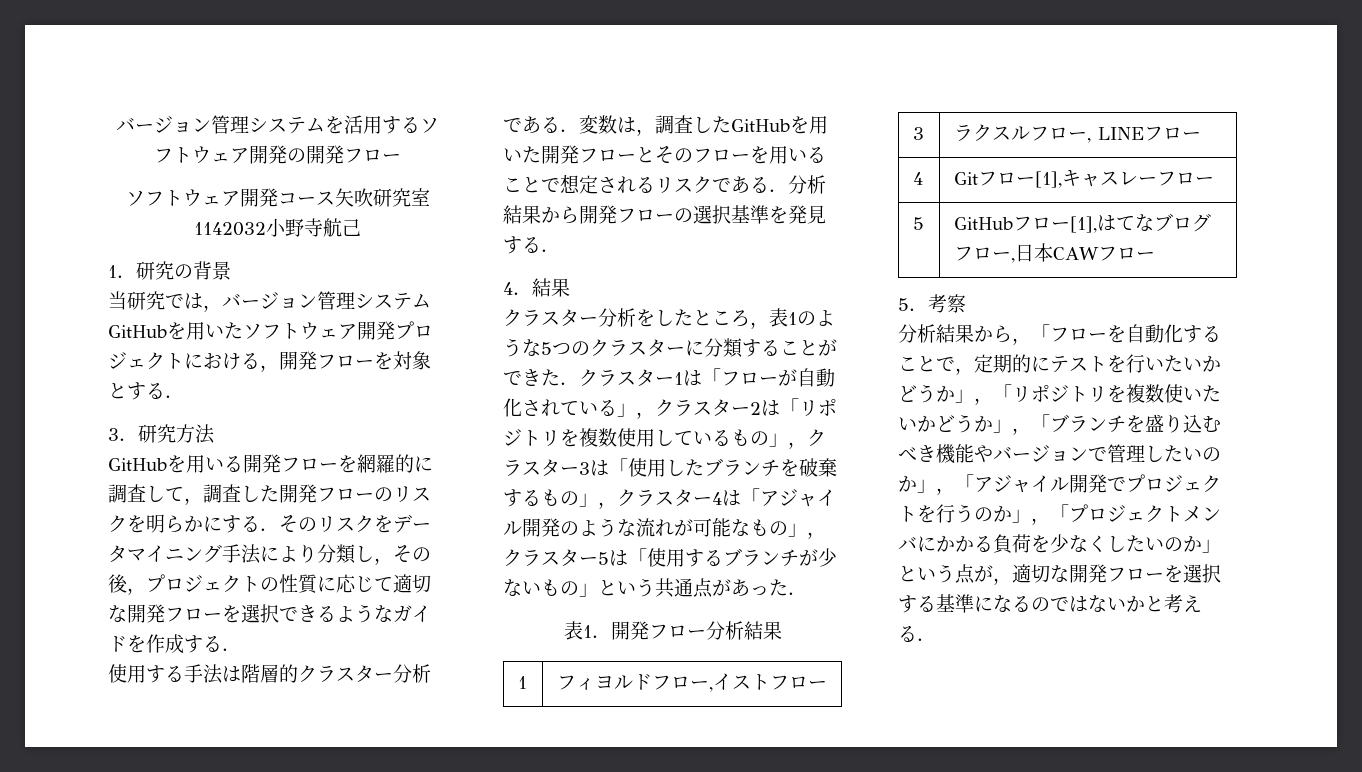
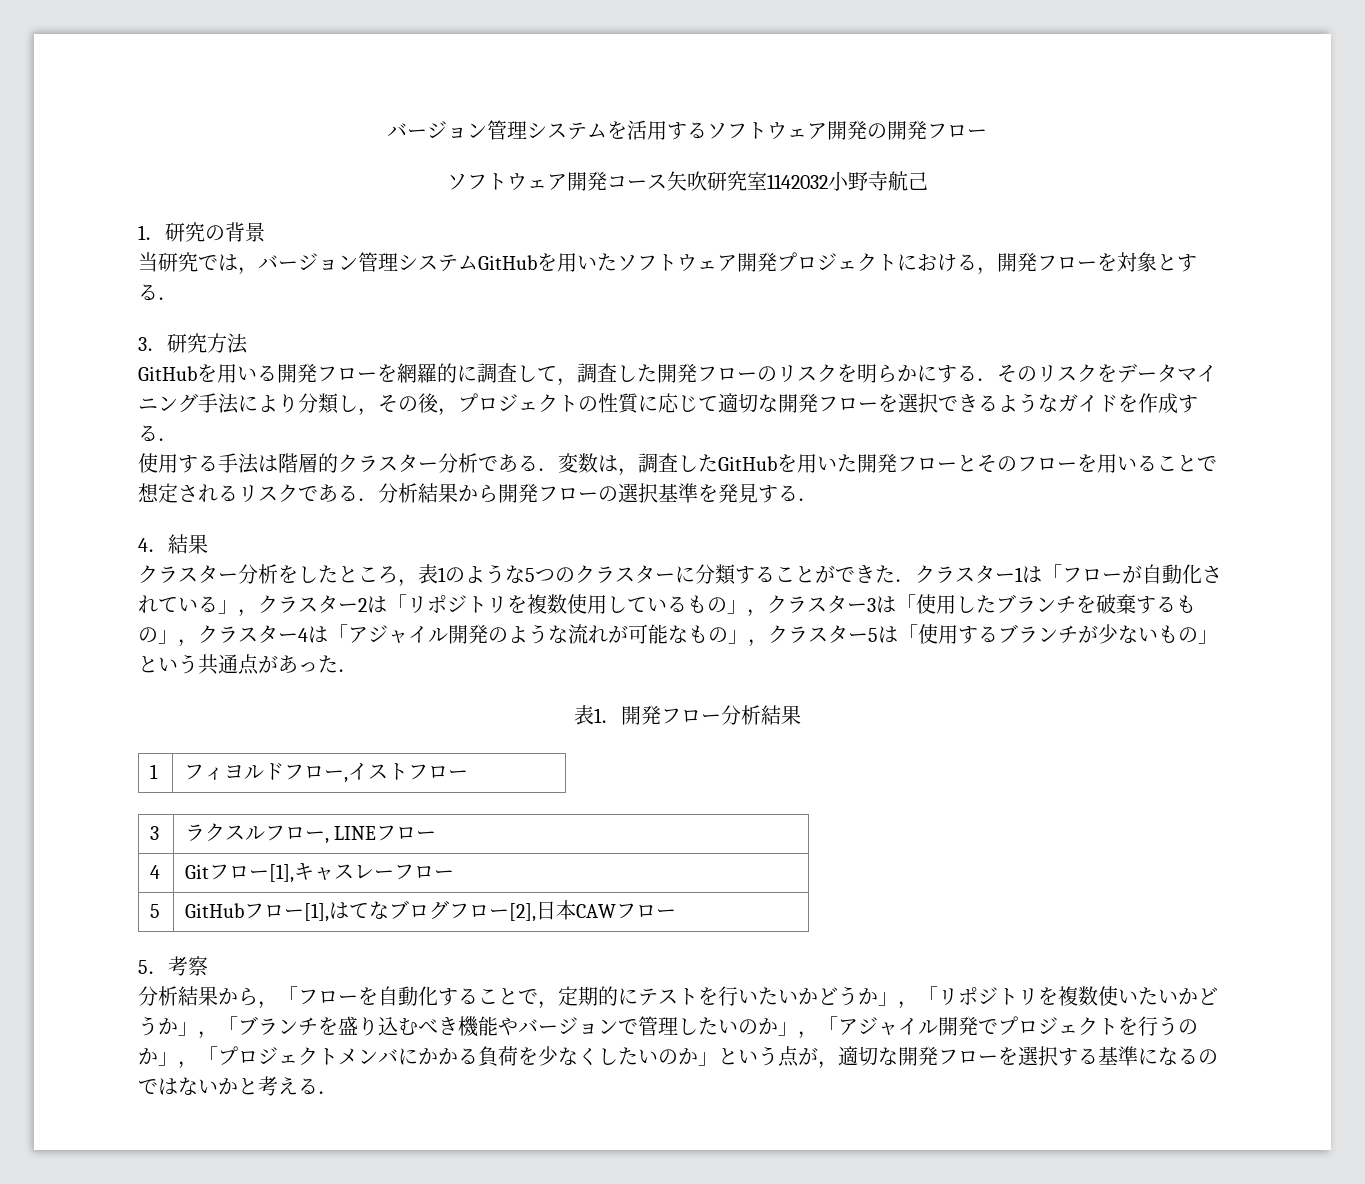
[1010,258,1015,263] , -> [509,903,537,922] [2],

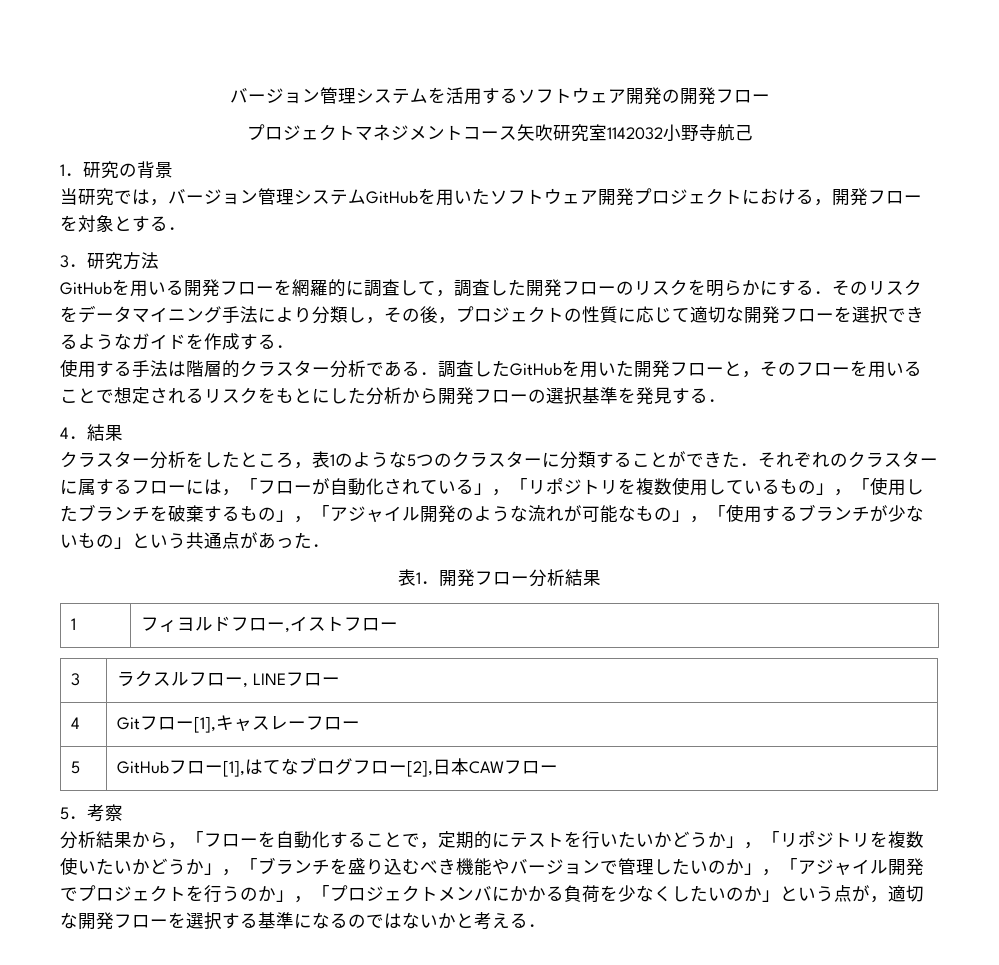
[446,171,607,191] ソフトウェア開発 -> [246,124,463,141] プロジェクトマネジメント
[558,453,638,476] 変数は， -> (438, 373) none
(977, 463) none -> [742,371,760,378] ，
[298,483,458,503] である．分析結果 -> [258,387,402,405] をもとにした分析
[915,565,1042,583] クラスター1は -> [758,451,938,468] [60,479,240,496] それぞれのクラスターに属するフローには，
[258,595,387,613] クラスター2は -> (510, 492) none
[767,595,896,613] クラスター3は -> (852, 492) none
[198,625,328,643] クラスター4は -> (312, 519) none
[768,625,898,643] クラスター5は -> (708, 519) none

